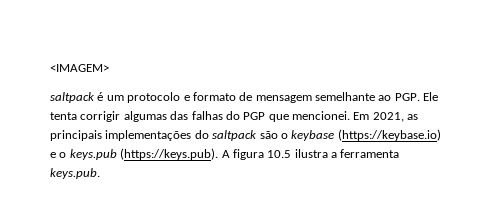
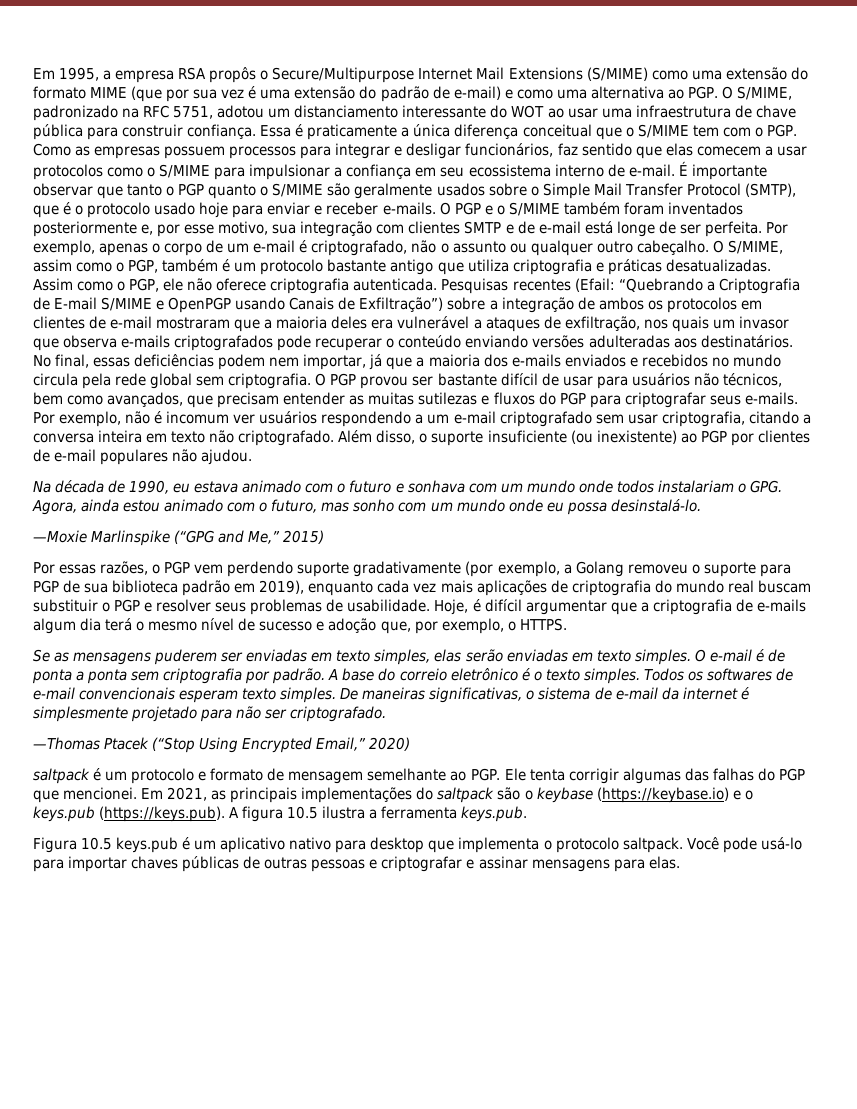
[50,64,109,72] <IMAGEM> -> [33,67,808,83] [33,86,792,102] [33,105,796,121] [33,124,797,140] [33,143,807,159] [33,161,767,180] [33,183,796,199] [33,202,743,218] [33,221,788,237] [33,240,783,256] [33,259,771,275] [33,278,800,294] [33,297,762,313] [33,316,789,332] [33,335,793,351] [33,354,781,370] [33,373,782,389] [33,392,798,408] [33,411,811,427] [33,430,810,446] [33,449,253,465] [33,480,782,494] [32,499,701,515] [33,530,325,546] [33,561,791,577] [33,580,811,596] [33,599,806,615] [33,618,567,634] [33,649,785,665] [32,668,793,684] [33,687,749,703] [33,706,387,722] [33,737,411,753] Em 1995, a empresa RSA propôs o Secure/Multipurpose Internet Mail Extensions (S/MIME) como uma extensão do formato MIME (que por sua vez é uma extensão do padrão de e-mail) e como uma alternativa ao PGP. O S/MIME, padronizado na RFC 5751, adotou um distanciamento interessante do WOT ao usar uma infraestrutura de chave pública para construir confiança. Essa é praticamente a única diferença conceitual que o S/MIME tem com o PGP. Como as empresas possuem processos para integrar e desligar funcionários, faz sentido que elas comecem a usar protocolos como o S/MIME para impulsionar a confiança em seu ecossistema interno de e-mail. É importante observar que tanto o PGP quanto o S/MIME são geralmente usados sobre o Simple Mail Transfer Protocol (SMTP), que é o protocolo usado hoje para enviar e receber e-mails. O PGP e o S/MIME também foram inventados posteriormente e, por esse motivo, sua integração com clientes SMTP e de e-mail está longe de ser perfeita. Por exemplo, apenas o corpo de um e-mail é criptografado, não o assunto ou qualquer outro cabeçalho. O S/MIME, assim como o PGP, também é um protocolo bastante antigo que utiliza criptografia e práticas desatualizadas. Assim como o PGP, ele não oferece criptografia autenticada. Pesquisas recentes (Efail: “Quebrando a Criptografia de E-mail S/MIME e OpenPGP usando Canais de Exfiltração”) sobre a integração de ambos os protocolos em clientes de e-mail mostraram que a maioria deles era vulnerável a ataques de exfiltração, nos quais um invasor que observa e-mails criptografados pode recuperar o conteúdo enviando versões adulteradas aos destinatários. No final, essas deficiências podem nem importar, já que a maioria dos e-mails enviados e recebidos no mundo circula pela rede global sem criptografia. O PGP provou ser bastante difícil de usar para usuários não técnicos, bem como avançados, que precisam entender as muitas sutilezas e fluxos do PGP para criptografar seus e-mails. Por exemplo, não é incomum ver usuários respondendo a um e-mail criptografado sem usar criptografia, citando a conversa inteira em texto não criptografado. Além disso, o suporte insuficiente (ou inexistente) ao PGP por clientes de e-mail populares não ajudou. // Na década de 1990, eu estava animado com o futuro e sonhava com um mundo onde todos instalariam o GPG. Agora, ainda estou animado com o futuro, mas sonho com um mundo onde eu possa desinstalá-lo. // —Moxie Marlinspike (“GPG and Me,” 2015) // Por essas razões, o PGP vem perdendo suporte gradativamente (por exemplo, a Golang removeu o suporte para PGP de sua biblioteca padrão em 2019), enquanto cada vez mais aplicações de criptografia do mundo real buscam substituir o PGP e resolver seus problemas de usabilidade. Hoje, é difícil argumentar que a criptografia de e-mails algum dia terá o mesmo nível de sucesso e adoção que, por exemplo, o HTTPS. // Se as mensagens puderem ser enviadas em texto simples, elas serão enviadas em texto simples. O e-mail é de ponta a ponta sem criptografia por padrão. A base do correio eletrônico é o texto simples. Todos os softwares de e-mail convencionais esperam texto simples. De maneiras significativas, o sistema de e-mail da internet é simplesmente projetado para não ser criptografado. // —Thomas Ptacek (“Stop Using Encrypted Email,” 2020)
(100, 173) none -> [33,837,802,853] [33,856,680,872] // Figura 10.5 keys.pub é um aplicativo nativo para desktop que implementa o protocolo saltpack. Você pode usá-lo para importar chaves públicas de outras pessoas e criptografar e assinar mensagens para elas.

